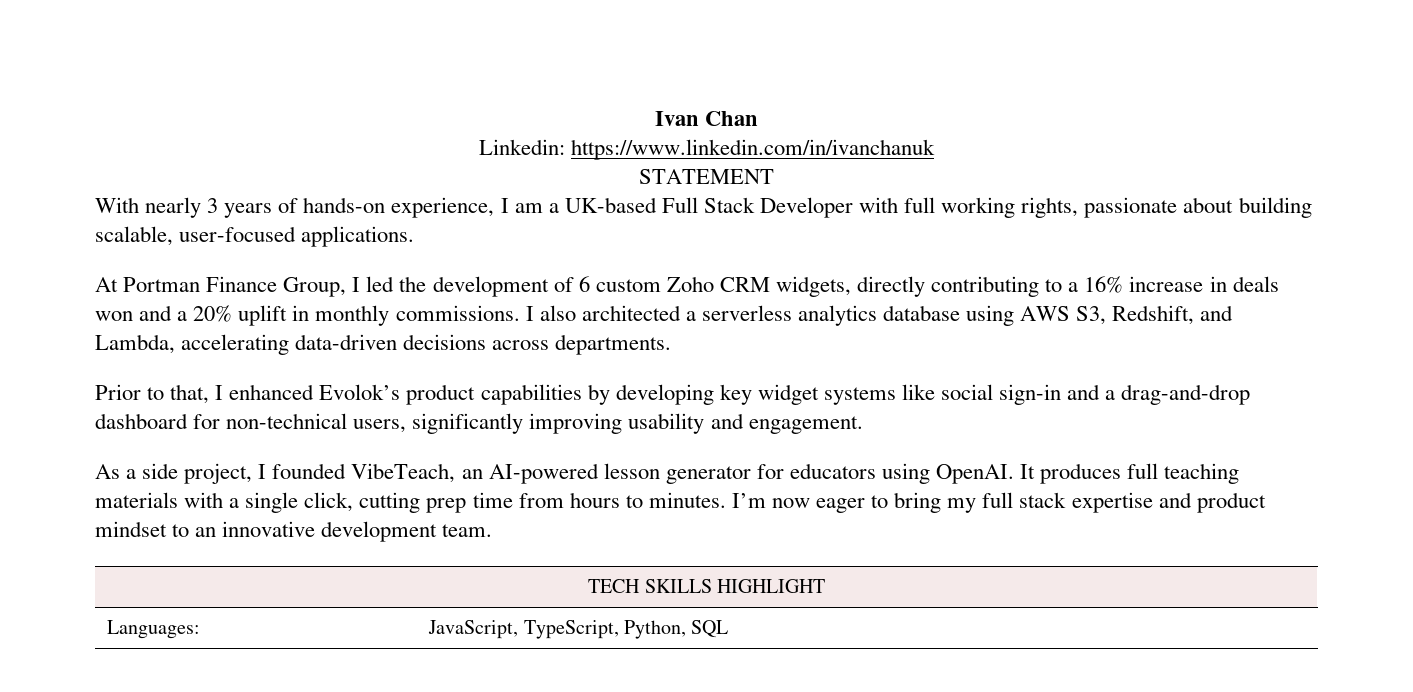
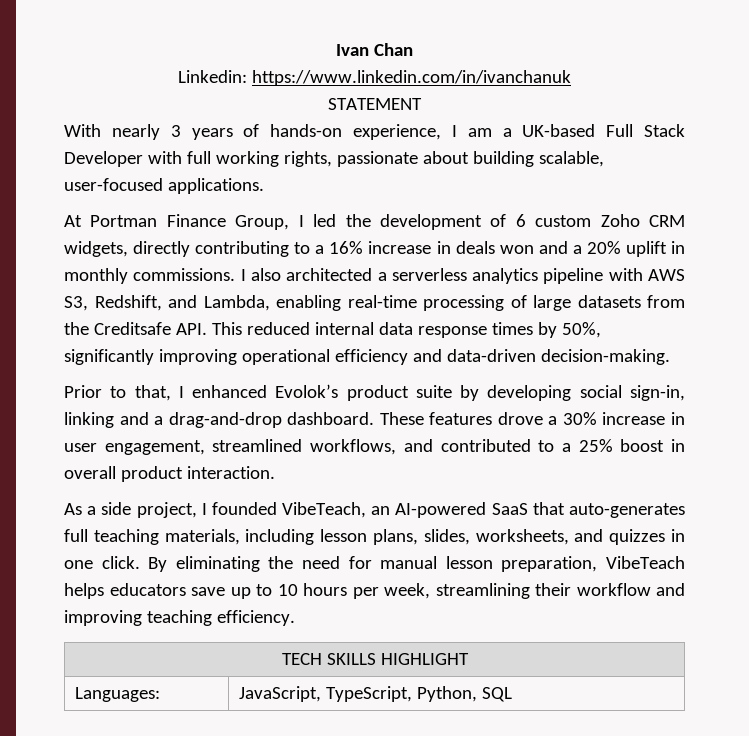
[883,305,1015,326] database using -> [543,268,643,284] pipeline with
[181,334,672,355] accelerating data-driven decisions across departments. -> [276,295,685,311] [64,322,601,338] [64,349,670,365] enabling real-time processing of large datasets from the Creditsafe API. This reduced internal data response times by 50%, significantly improving operational efficiency and data-driven decision-making.
[480,384,582,405] capabilities -> [415,385,452,398] suite
[719,384,1251,405] [95,413,863,434] key widget systems like social sign-in and a drag-and-drop dashboard for non-technical users, significantly improving usability and engagement. -> [579,385,685,401] [64,412,685,428] [64,439,685,455] [64,466,275,482] social sign-in, linking and a drag-and-drop dashboard. These features drove a 30% increase in user engagement, streamlined workflows, and contributed to a 25% boost in overall product interaction.
[603,463,1240,484] [95,492,1266,513] [95,521,493,542] lesson generator for educators using OpenAI. It produces full teaching materials with a single click, cutting prep time from hours to minutes. I’m now eager to bring my full stack expertise and product mindset to an innovative development team. -> [491,502,685,518] [64,529,685,545] [64,556,686,572] [64,583,685,599] [64,610,295,626] SaaS that auto-generates full teaching materials, including lesson plans, slides, worksheets, and quizzes in one click. By eliminating the need for manual lesson preparation, VibeTeach helps educators save up to 10 hours per week, streamlining their workflow and improving teaching efficiency.

